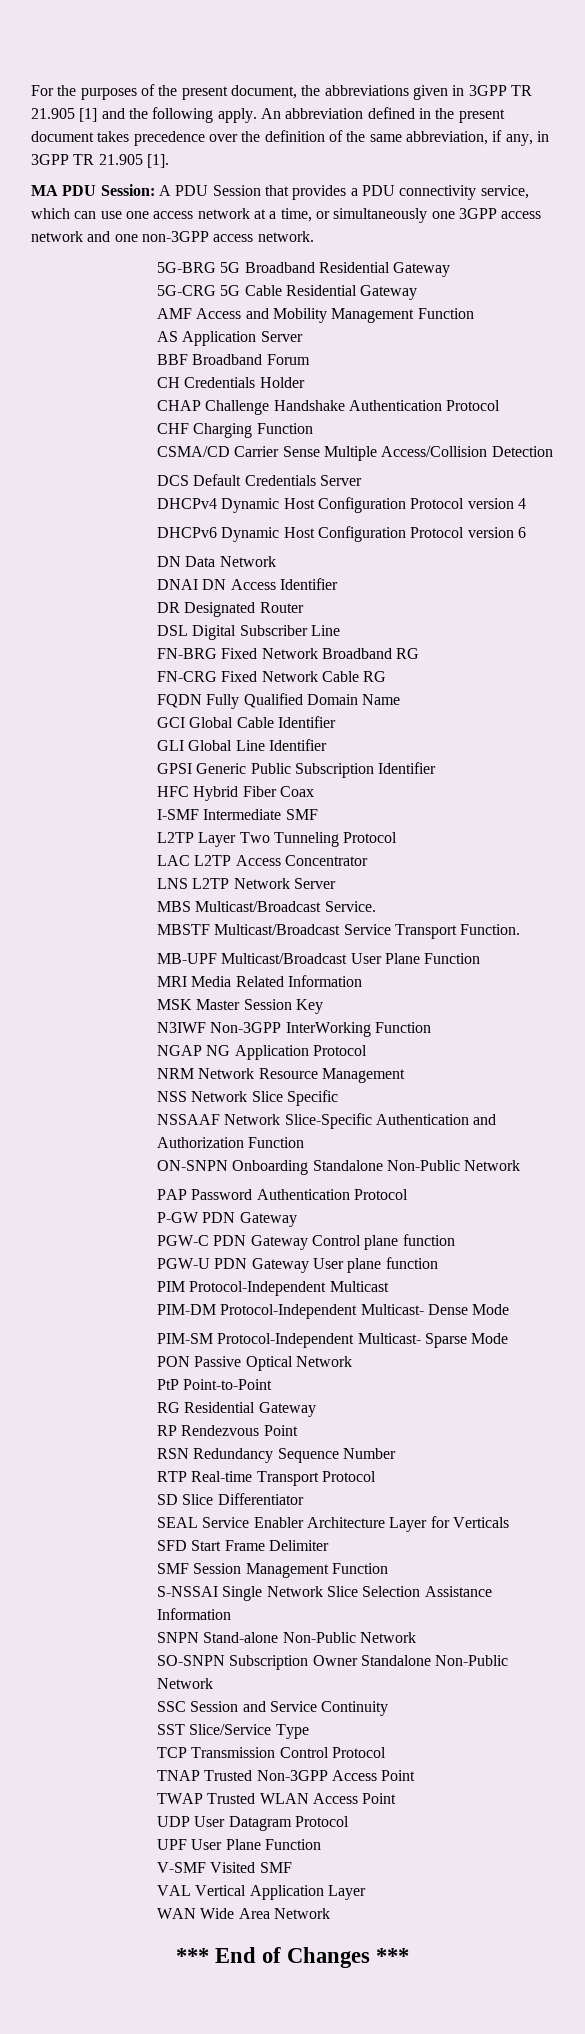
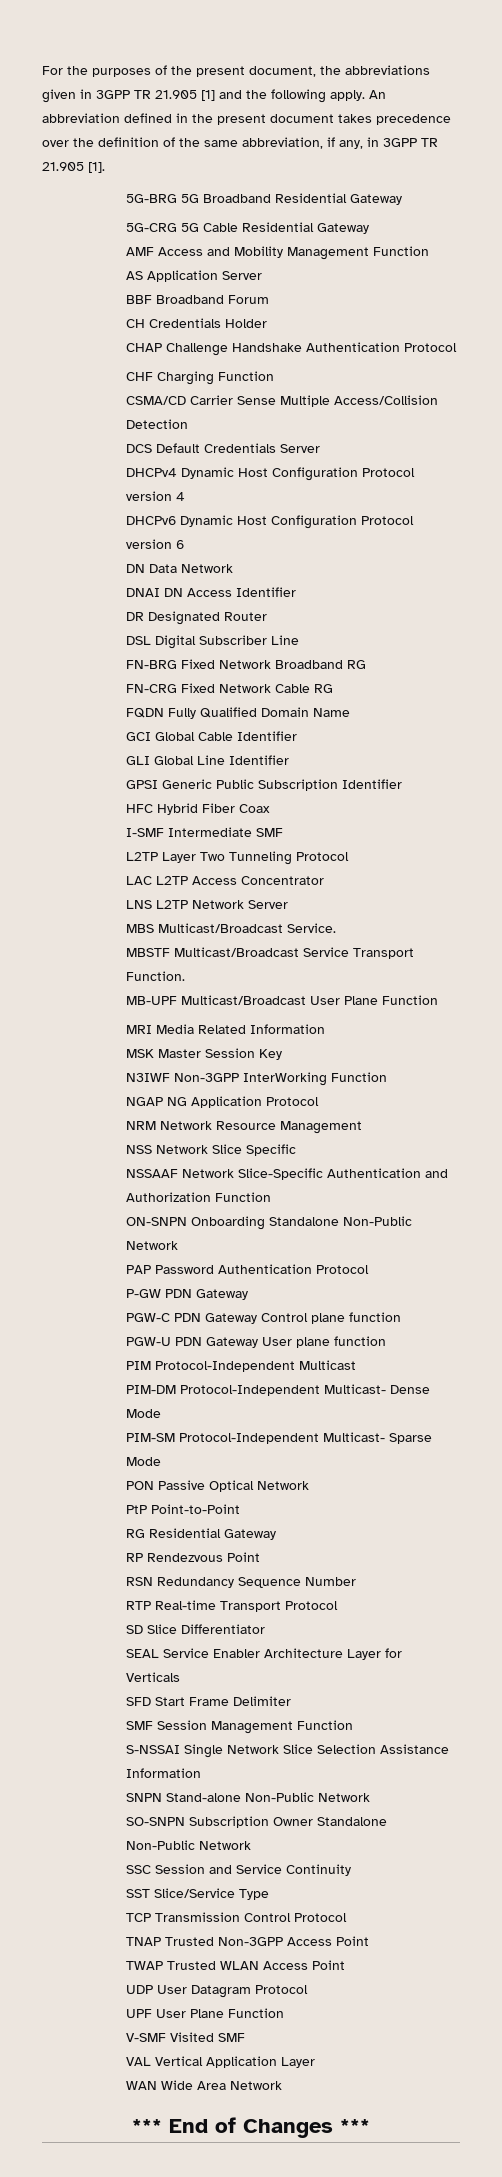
[31,184,529,200] [31,208,542,223] [31,231,314,242] // MA PDU Session: A PDU Session that provides a PDU connectivity service, which can use one access network at a time, or simultaneously one 3GPP access network and one non-3GPP access network. -> (105, 167) none

